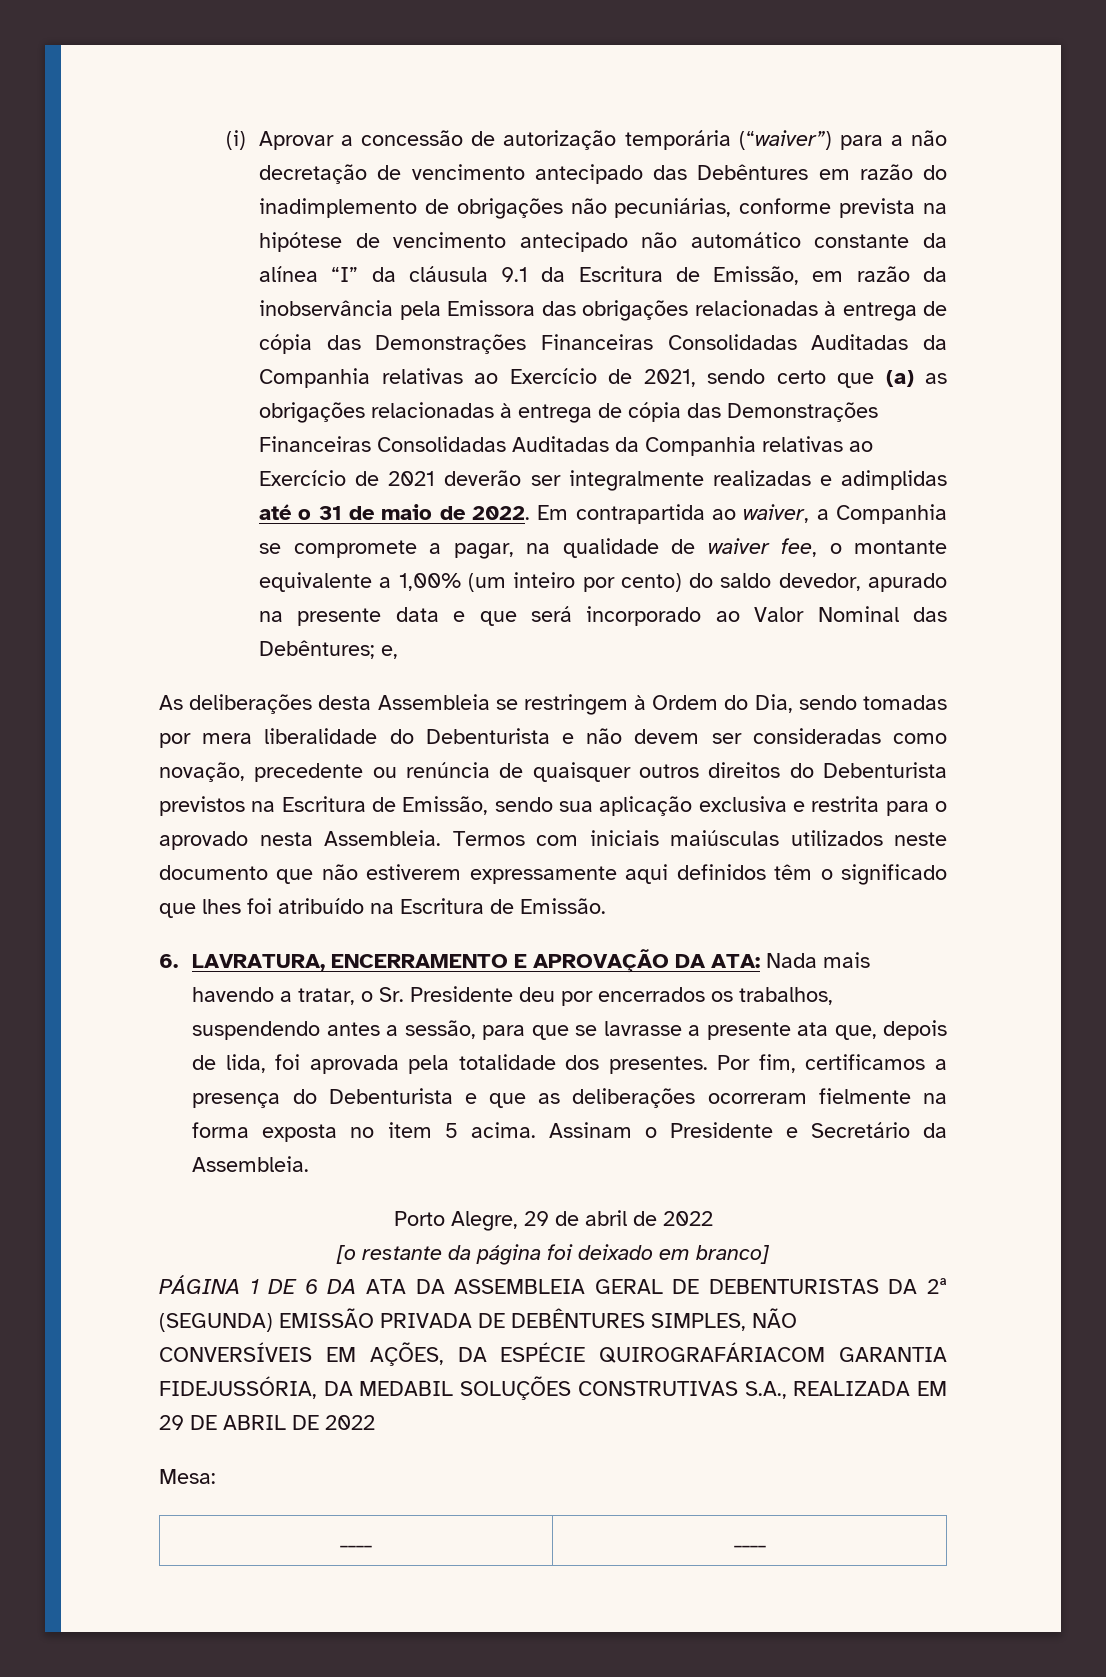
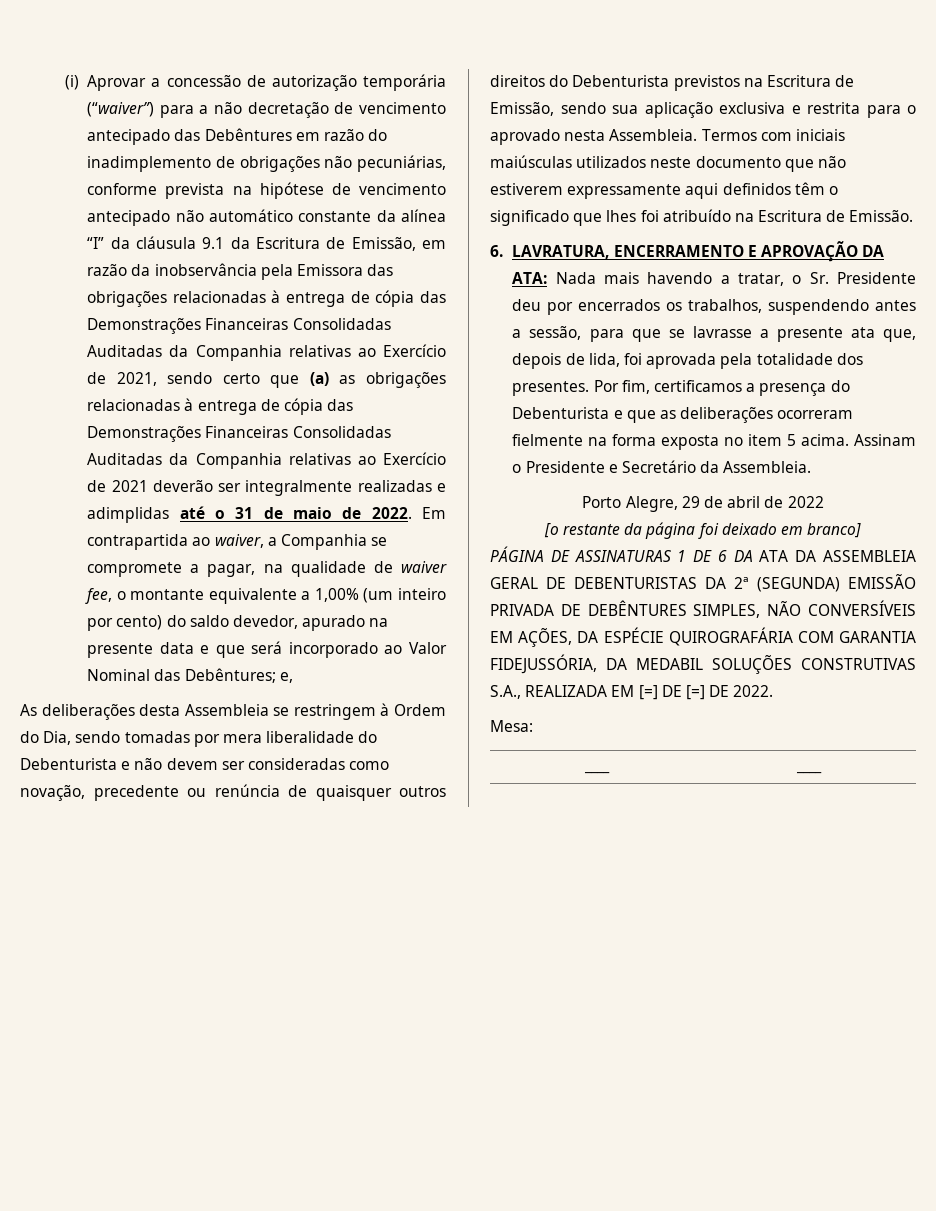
(240, 1284) none -> [550,550,672,562] DE ASSINATURAS
[599,1342,826,1363] QUIROGRAFÁRIACOM -> [668,627,834,646] QUIROGRAFÁRIA COM
[159,1415,375,1430] 29 DE ABRIL DE 2022 -> [638,685,774,700] [=] DE [=] DE 2022.

